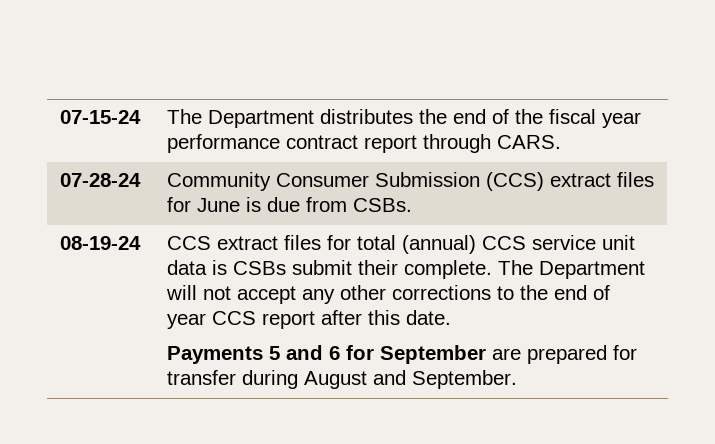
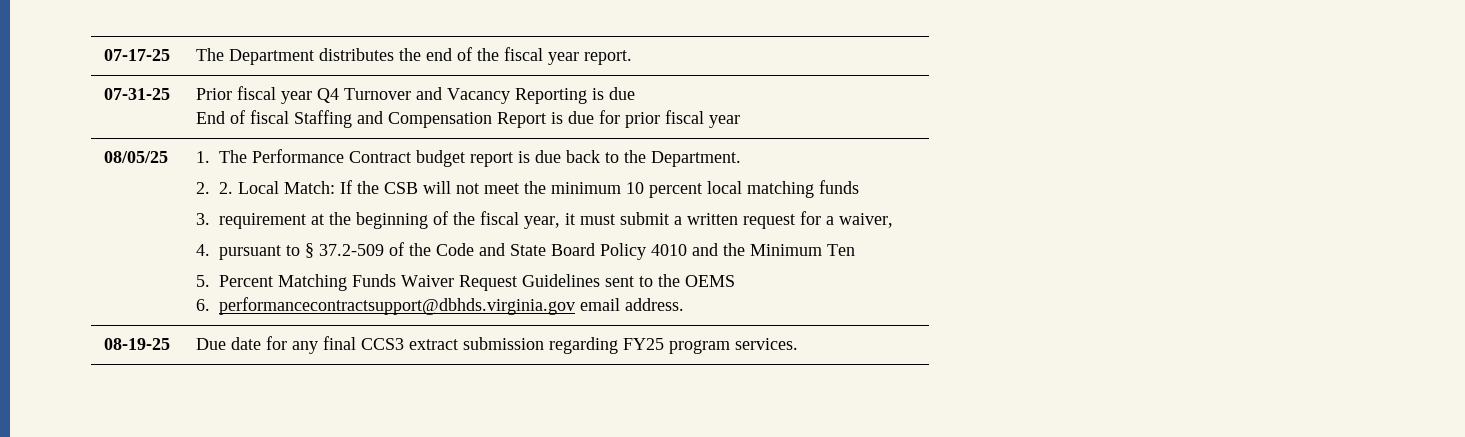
[60,110,142,124] 07-15-24 -> [103,49,170,61] 07-17-25
[167,134,562,153] [60,173,142,187] [167,172,655,191] [167,197,413,212] [60,236,142,250] [167,235,636,254] [167,260,646,279] [166,285,611,304] [167,310,452,329] [167,345,638,364] [167,370,518,389] performance contract report through CARS. // 07-28-24 | Community Consumer Submission (CCS) extract files for June is due from CSBs. // 08-19-24 | CCS extract files for total (annual) CCS service unit data is CSBs submit their complete. The Department will not accept any other corrections to the end of year CCS report after this date. // Payments 5 and 6 for September are prepared for transfer during August and September. -> [583,50,632,65] [103,88,170,100] [195,86,635,104] [195,110,740,128] [103,151,168,163] [195,149,741,167] [195,180,859,198] [195,211,893,229] [195,242,855,260] [195,274,735,291] [195,297,684,315] [103,338,170,350] [195,336,798,354] report. // 07-31-25 | Prior fiscal year Q4 Turnover and Vacancy Reporting is due // End of fiscal Staffing and Compensation Report is due for prior fiscal year // 08/05/25 | 1. The Performance Contract budget report is due back to the Department. // 2. 2. Local Match: If the CSB will not meet the minimum 10 percent local matching funds // 3. requirement at the beginning of the fiscal year, it must submit a written request for a waiver, // 4. pursuant to § 37.2-509 of the Code and State Board Policy 4010 and the Minimum Ten // 5. Percent Matching Funds Waiver Request Guidelines sent to the OEMS // 6. performancecontractsupport@dbhds.virginia.gov email address. // 08-19-25 | Due date for any final CCS3 extract submission regarding FY25 program services.

